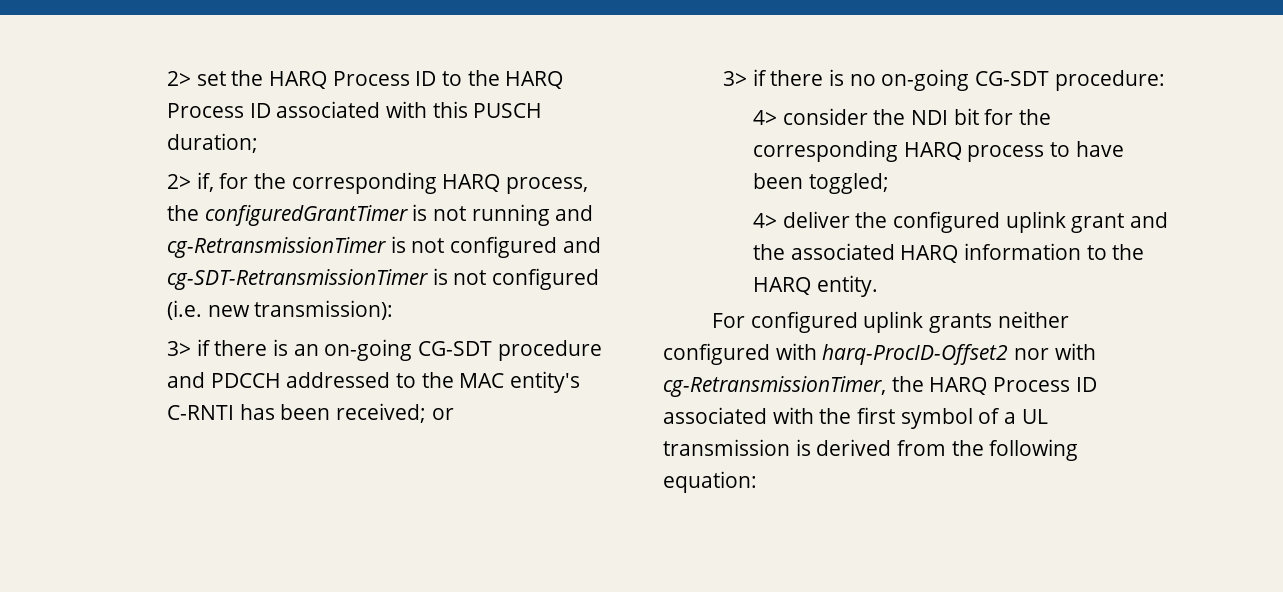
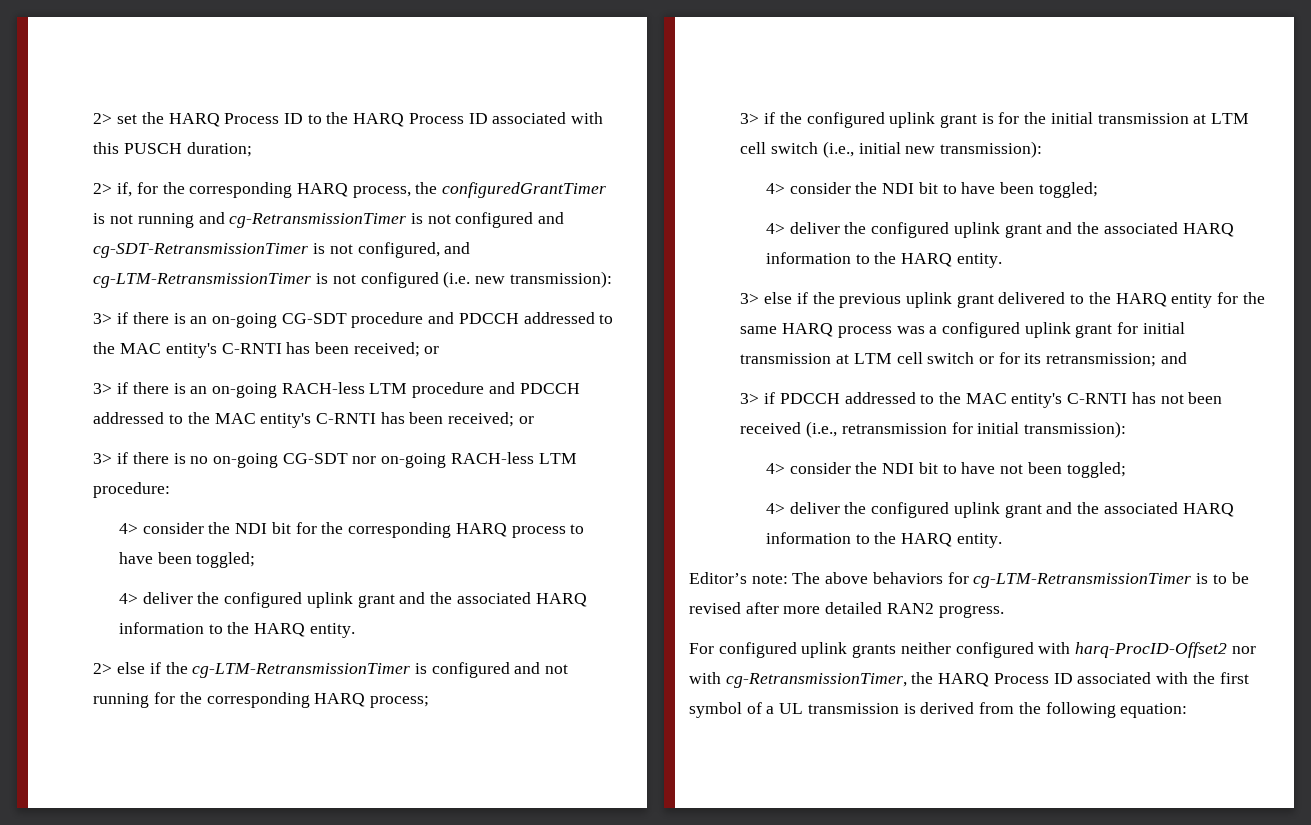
(487, 277) none -> [357,242,471,258] [93,273,356,288] configured, and cg-LTM-RetransmissionTimer is not
(454, 414) none -> [93,382,580,398] [93,412,534,428] // 3> if there is an on-going RACH-less LTM procedure and PDCCH addressed to the MAC entity's C-RNTI has been received; or
(1050, 78) none -> [352,452,577,468] nor on-going RACH-less LTM
(878, 286) none -> [93,662,569,678] [93,692,429,708] [740,112,1250,128] [740,141,1042,158] [766,182,1098,198] [766,222,1234,238] [766,252,1002,268] [740,292,1265,308] [740,322,1185,338] [740,352,1187,367] [740,392,1223,408] [740,421,1126,438] [766,462,1126,478] [766,502,1234,518] [766,532,1002,548] [689,572,1249,588] [689,602,1004,618] // 2> else if the cg-LTM-RetransmissionTimer is configured and not running for the corresponding HARQ process; // 3> if the configured uplink grant is for the initial transmission at LTM cell switch (i.e., initial new transmission): // 4> consider the NDI bit to have been toggled; // 4> deliver the configured uplink grant and the associated HARQ information to the HARQ entity. // 3> else if the previous uplink grant delivered to the HARQ entity for the same HARQ process was a configured uplink grant for initial transmission at LTM cell switch or for its retransmission; and // 3> if PDCCH addressed to the MAC entity's C-RNTI has not been received (i.e., retransmission for initial transmission): // 4> consider the NDI bit to have not been toggled; // 4> deliver the configured uplink grant and the associated HARQ information to the HARQ entity. // Editor’s note: The above behaviors for cg-LTM-RetransmissionTimer is to be revised after more detailed RAN2 progress.

